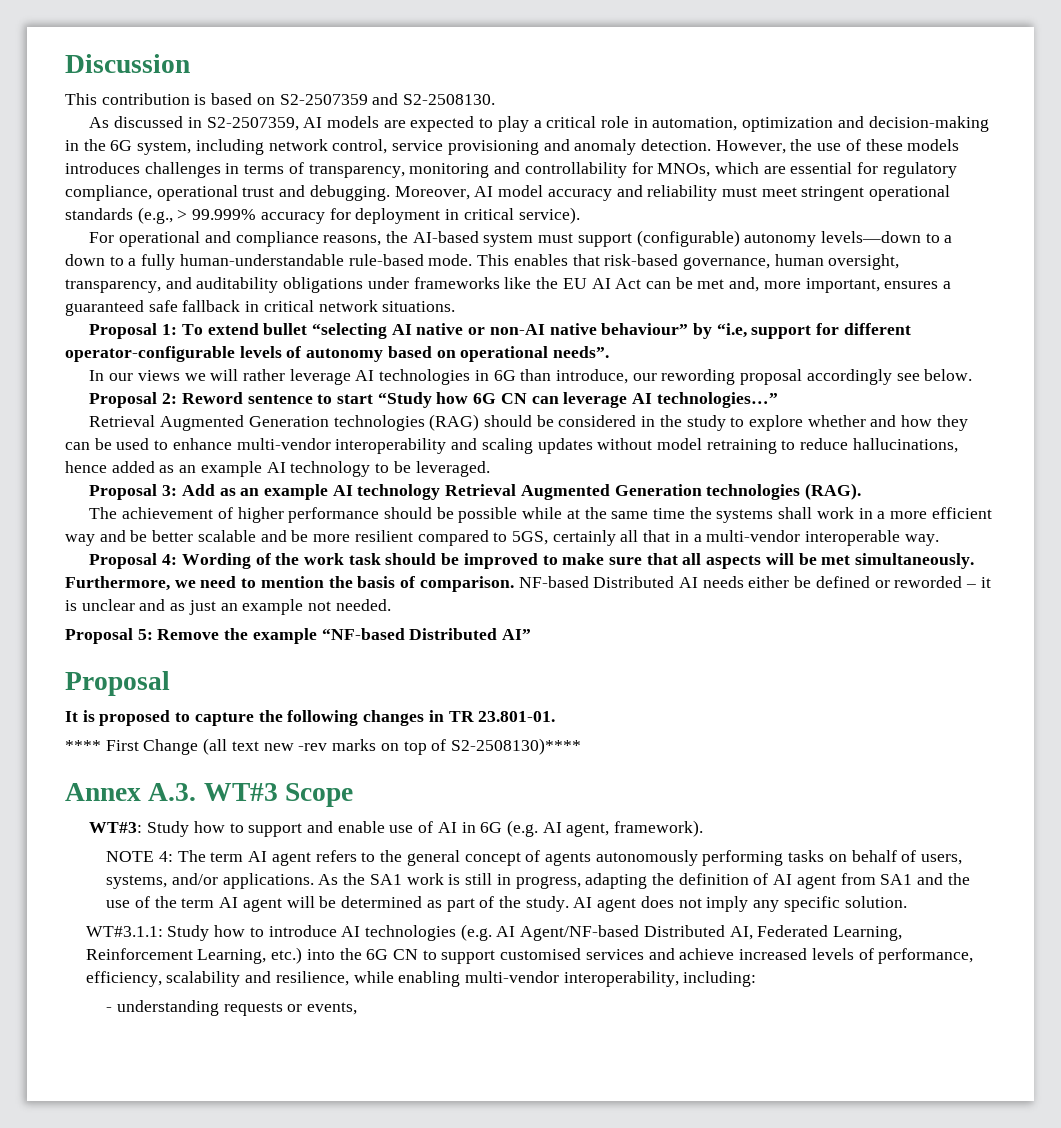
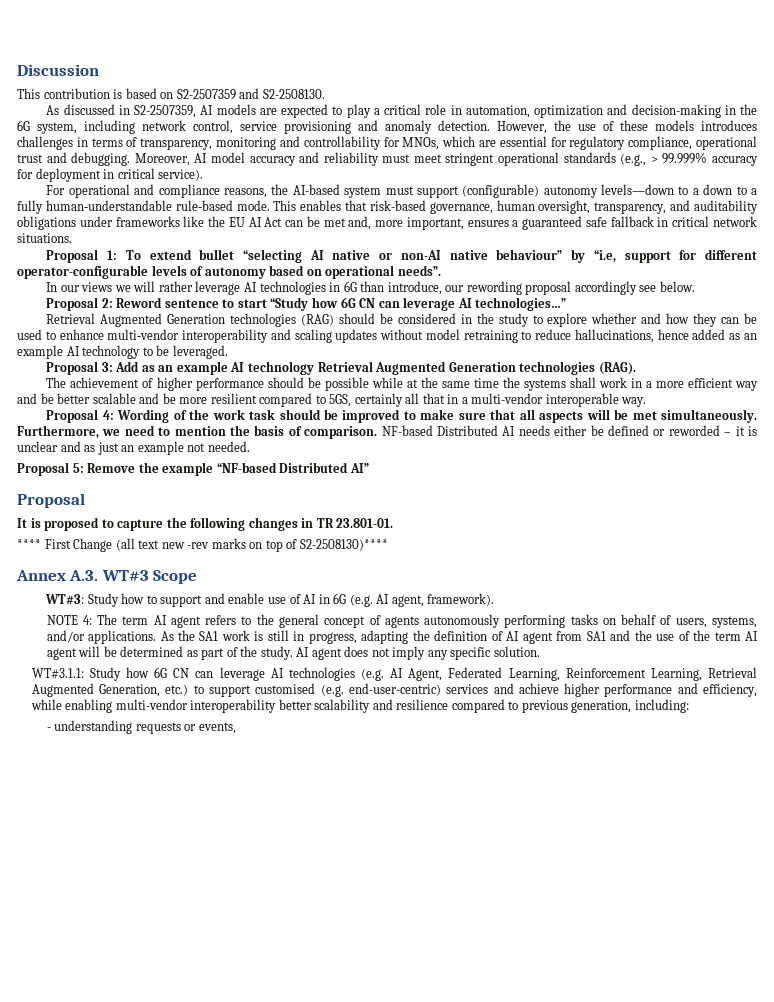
[249,925,337,937] to introduce -> [154,667,265,681] 6G CN can leverage
[520,925,753,941] Agent/NF-based Distributed AI, -> [408,668,443,681] Agent,
[271,947,418,964] etc.) into the 6G CN -> [708,667,758,678] [31,683,189,697] Retrieval Augmented Generation, etc.)
(582, 954) none -> [320,683,441,697] (e.g. end-user-centric)
[739,948,974,964] [85,971,679,987] increased levels of performance, efficiency, scalability and resilience, while enabling multi-vendor interoperability, -> [564,683,758,697] [30,699,632,713] higher performance and efficiency, while enabling multi-vendor interoperability better scalability and resilience compared to previous generation,

